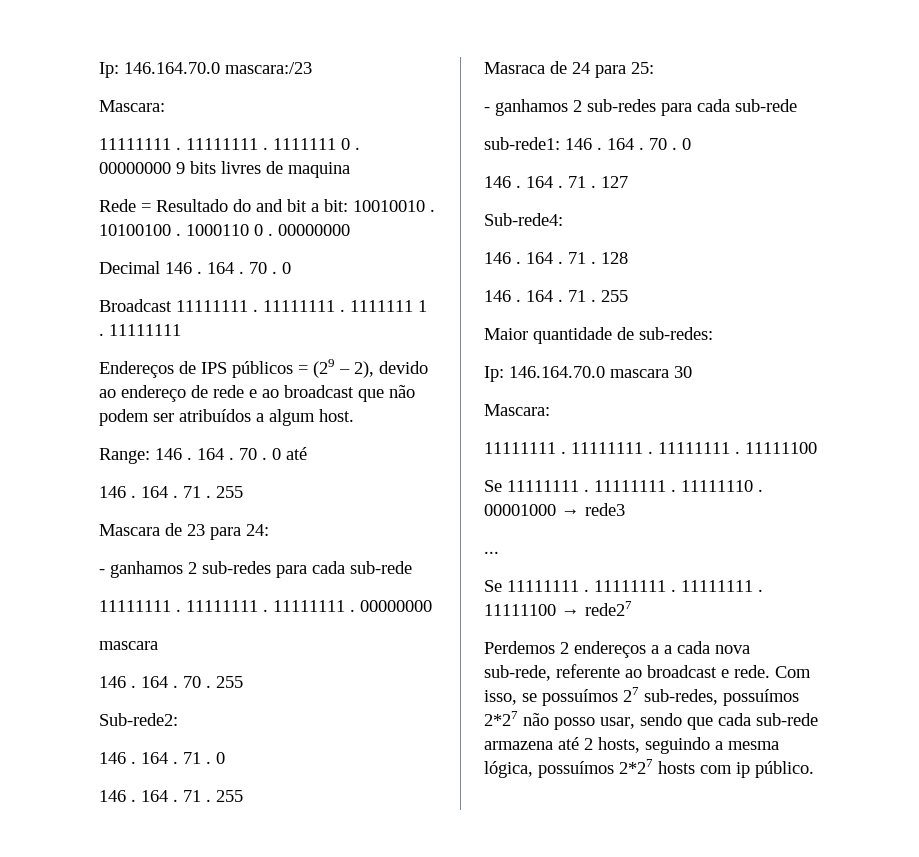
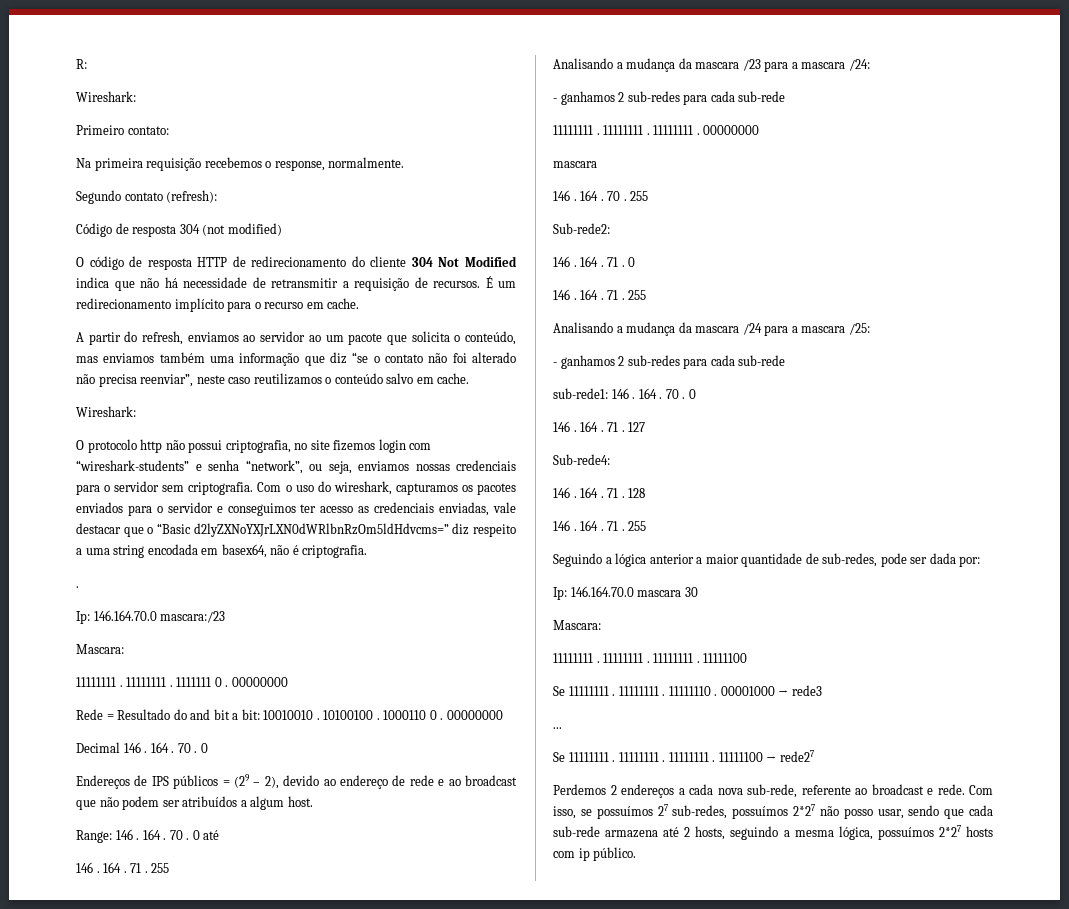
(99, 70) none -> [76,59,87,69] [76,91,136,102] [76,125,169,135] [76,157,405,171] [76,190,218,204] [76,223,282,237] [76,256,517,270] [76,276,516,291] [76,298,360,312] [76,331,516,345] [76,352,516,366] [76,373,470,387] [76,406,136,417] [76,439,432,453] [76,460,516,474] [76,481,516,495] [76,502,517,516] [76,523,516,537] [76,544,368,558] [76,586,79,588] R: // Wireshark: // Primeiro contato: // Na primeira requisição recebemos o response, normalmente. // Segundo contato (refresh): // Código de resposta 304 (not modified) // O código de resposta HTTP de redirecionamento do cliente 304 Not Modified indica que não há necessidade de retransmitir a requisição de recursos. É um redirecionamento implícito para o recurso em cache. // A partir do refresh, enviamos ao servidor ao um pacote que solicita o conteúdo, mas enviamos também uma informação que diz “se o contato não foi alterado não precisa reenviar”, neste caso reutilizamos o conteúdo salvo em cache. // Wireshark: // O protocolo http não possui criptografia, no site fizemos login com “wireshark-students” e senha “network”, ou seja, enviamos nossas credenciais para o servidor sem criptografia. Com o uso do wireshark, capturamos os pacotes enviados para o servidor e conseguimos ter acesso as credenciais enviadas, vale destacar que o “Basic d2lyZXNoYXJrLXN0dWRlbnRzOm5ldHdvcms=” diz respeito a uma string encodada em basex64, não é criptografia. // . //
[176,161,350,178] 9 bits livres de maquina -> (288, 682) none
[99,299,427,312] [99,324,181,336] // Broadcast 11111111 . 11111111 . 1111111 1 . 11111111 -> (208, 748) none
[99,523,269,540] Mascara de 23 para 24: -> [553,58,870,72] Analisando a mudança da mascara /23 para a mascara /24:
[484,61,654,78] Masraca de 24 para 25: -> [553,322,870,336] Analisando a mudança da mascara /24 para a mascara /25:
[484,327,713,344] Maior quantidade de sub-redes: -> [553,553,981,567] Seguindo a lógica anterior a maior quantidade de sub-redes, pode ser dada por:
[664,645,672,654] a -> (685, 791) none

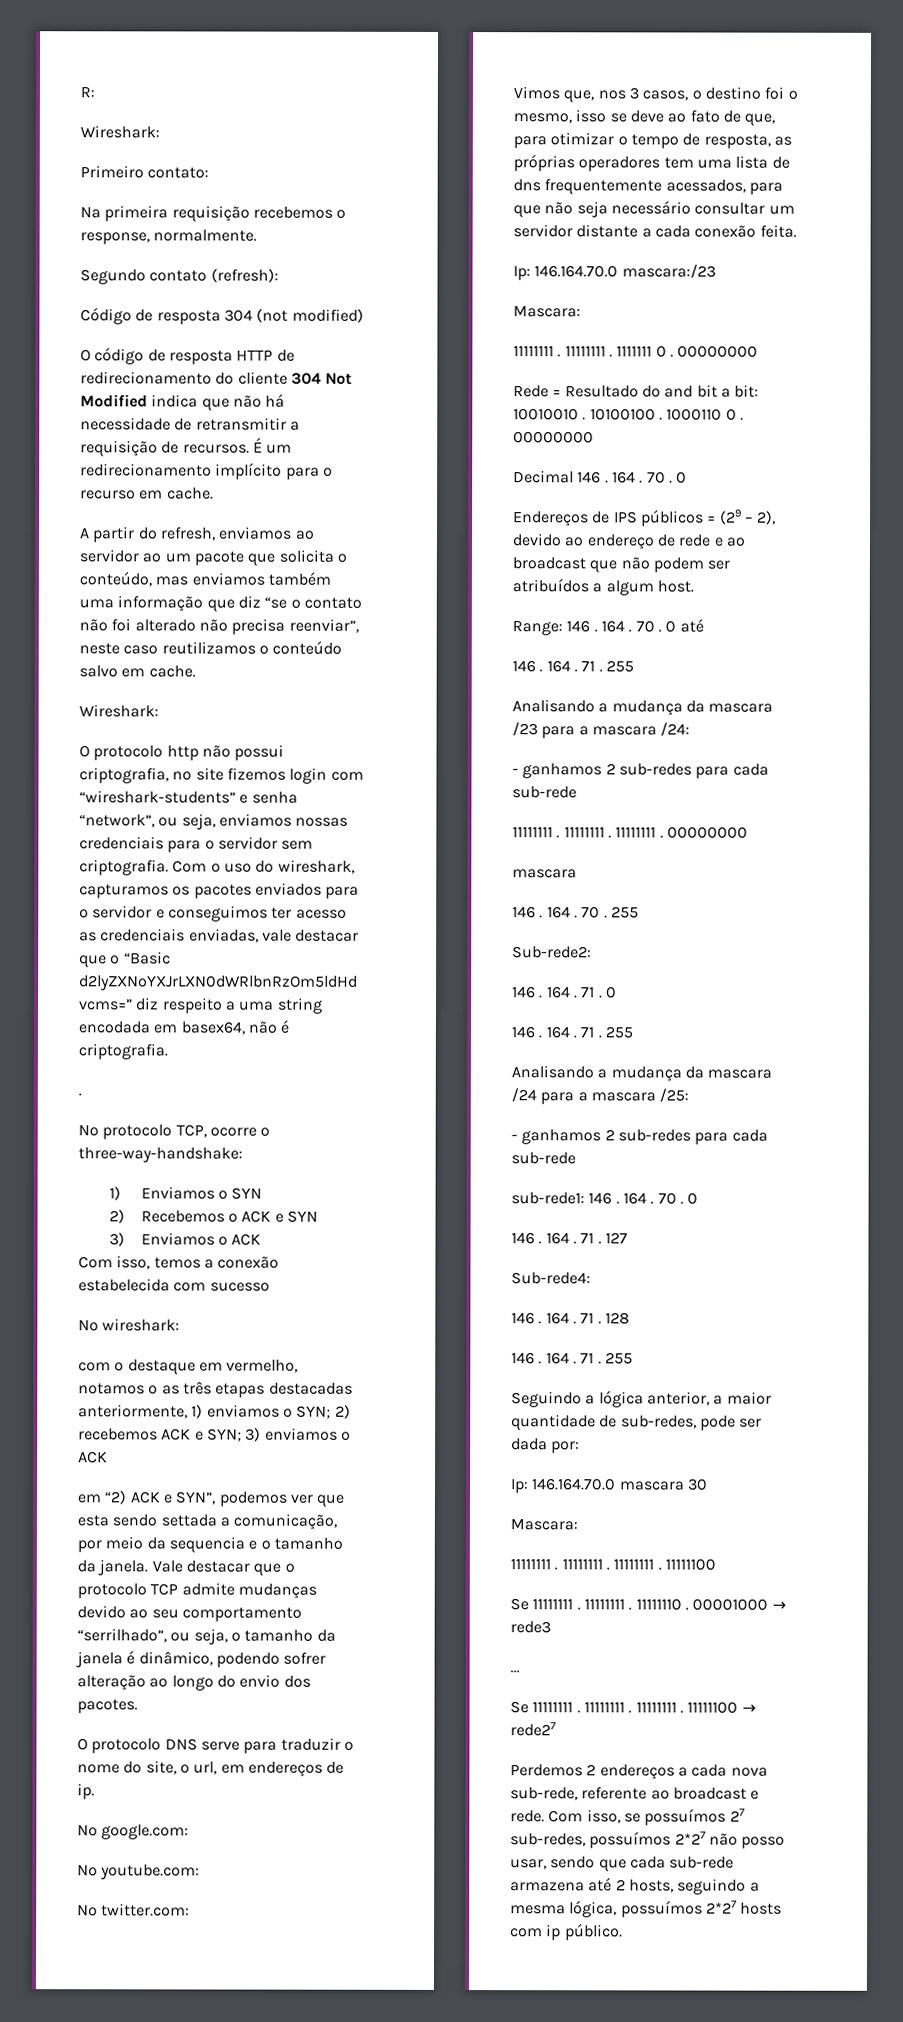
(79, 587) none -> [78,1124,271,1140] [78,1147,243,1163] [109,1186,263,1201] [109,1209,319,1224] [109,1232,262,1247] [78,1255,280,1270] [78,1278,270,1292] [78,1318,181,1332] [78,1359,299,1375] [78,1381,353,1398] [78,1404,351,1419] [78,1427,351,1442] [78,1451,108,1464] [77,1490,345,1507] [77,1513,338,1530] [77,1536,343,1553] [77,1559,295,1576] [77,1582,317,1599] [77,1605,302,1622] [77,1628,336,1645] [75,1650,327,1668] [77,1674,311,1691] [77,1699,138,1714] [77,1737,354,1754] [77,1760,345,1777] [77,1783,95,1800] [77,1824,190,1840] [77,1864,201,1880] [77,1903,191,1917] [513,86,798,103] [513,109,776,126] [513,132,792,149] [513,154,790,172] [513,178,783,195] [513,200,795,218] [513,224,797,238] // No protocolo TCP, ocorre o three-way-handshake: // 1) Enviamos o SYN // 2) Recebemos o ACK e SYN // 3) Enviamos o ACK // Com isso, temos a conexão estabelecida com sucesso // No wireshark: // com o destaque em vermelho, notamos o as três etapas destacadas anteriormente, 1) enviamos o SYN; 2) recebemos ACK e SYN; 3) enviamos o ACK // em “2) ACK e SYN”, podemos ver que esta sendo settada a comunicação, por meio da sequencia e o tamanho da janela. Vale destacar que o protocolo TCP admite mudanças devido ao seu comportamento “serrilhado”, ou seja, o tamanho da janela é dinâmico, podendo sofrer alteração ao longo do envio dos pacotes. // O protocolo DNS serve para traduzir o nome do site, o url, em endereços de ip. // No google.com: // No youtube.com: // No twitter.com: // Vimos que, nos 3 casos, o destino foi o mesmo, isso se deve ao fato de que, para otimizar o tempo de resposta, as próprias operadores tem uma lista de dns frequentemente acessados, para que não seja necessário consultar um servidor distante a cada conexão feita.
[649,554,694,564] anterior -> [646,1391,710,1406] anterior,

